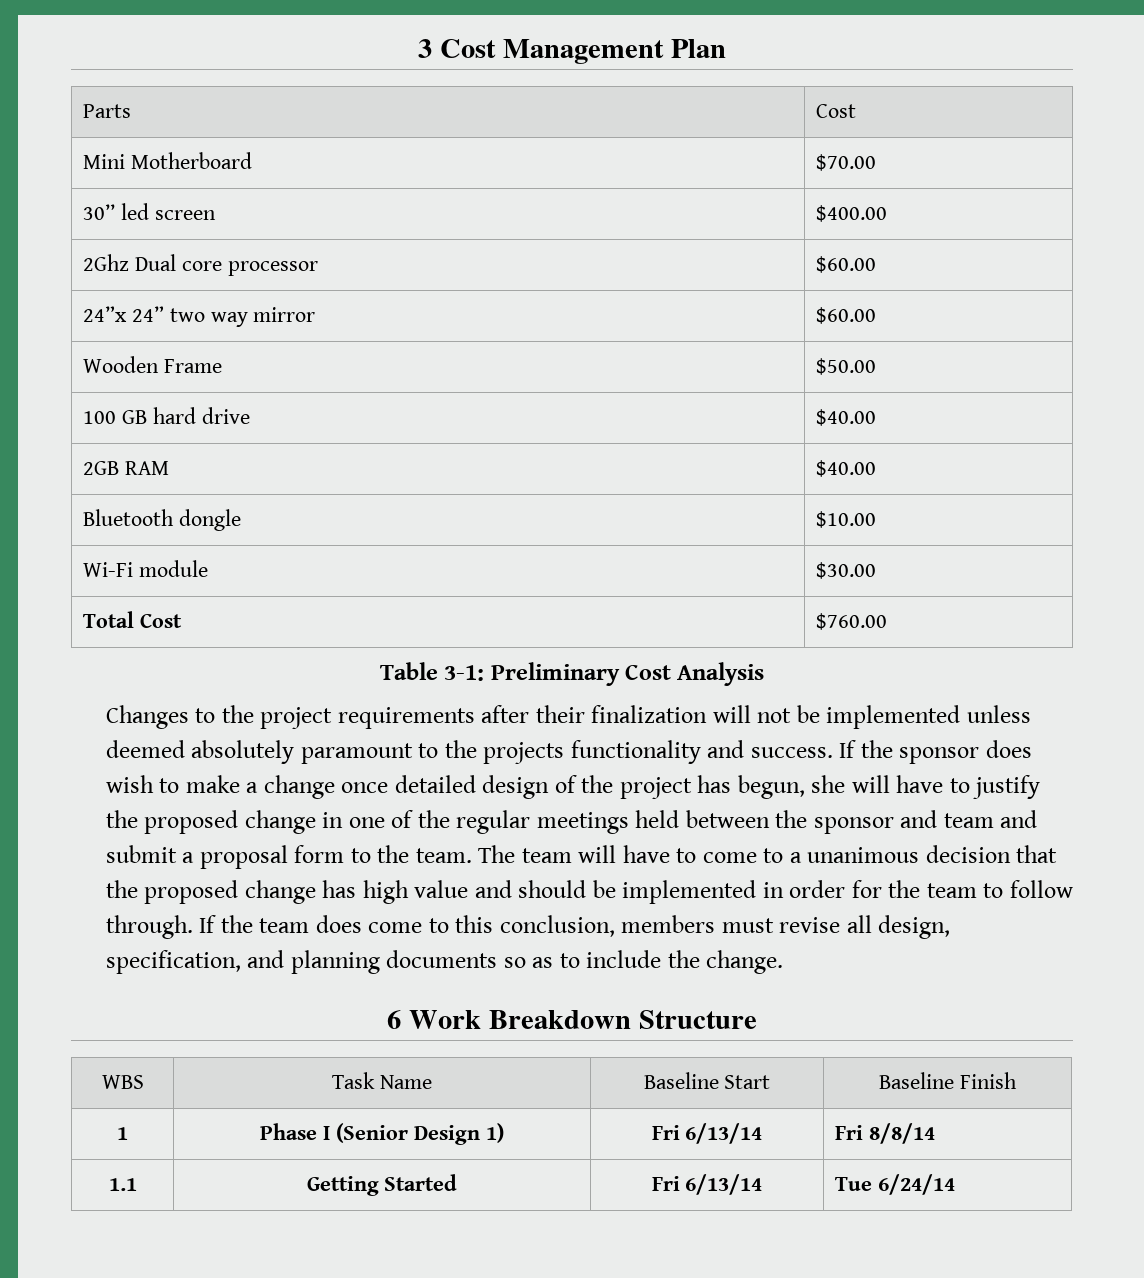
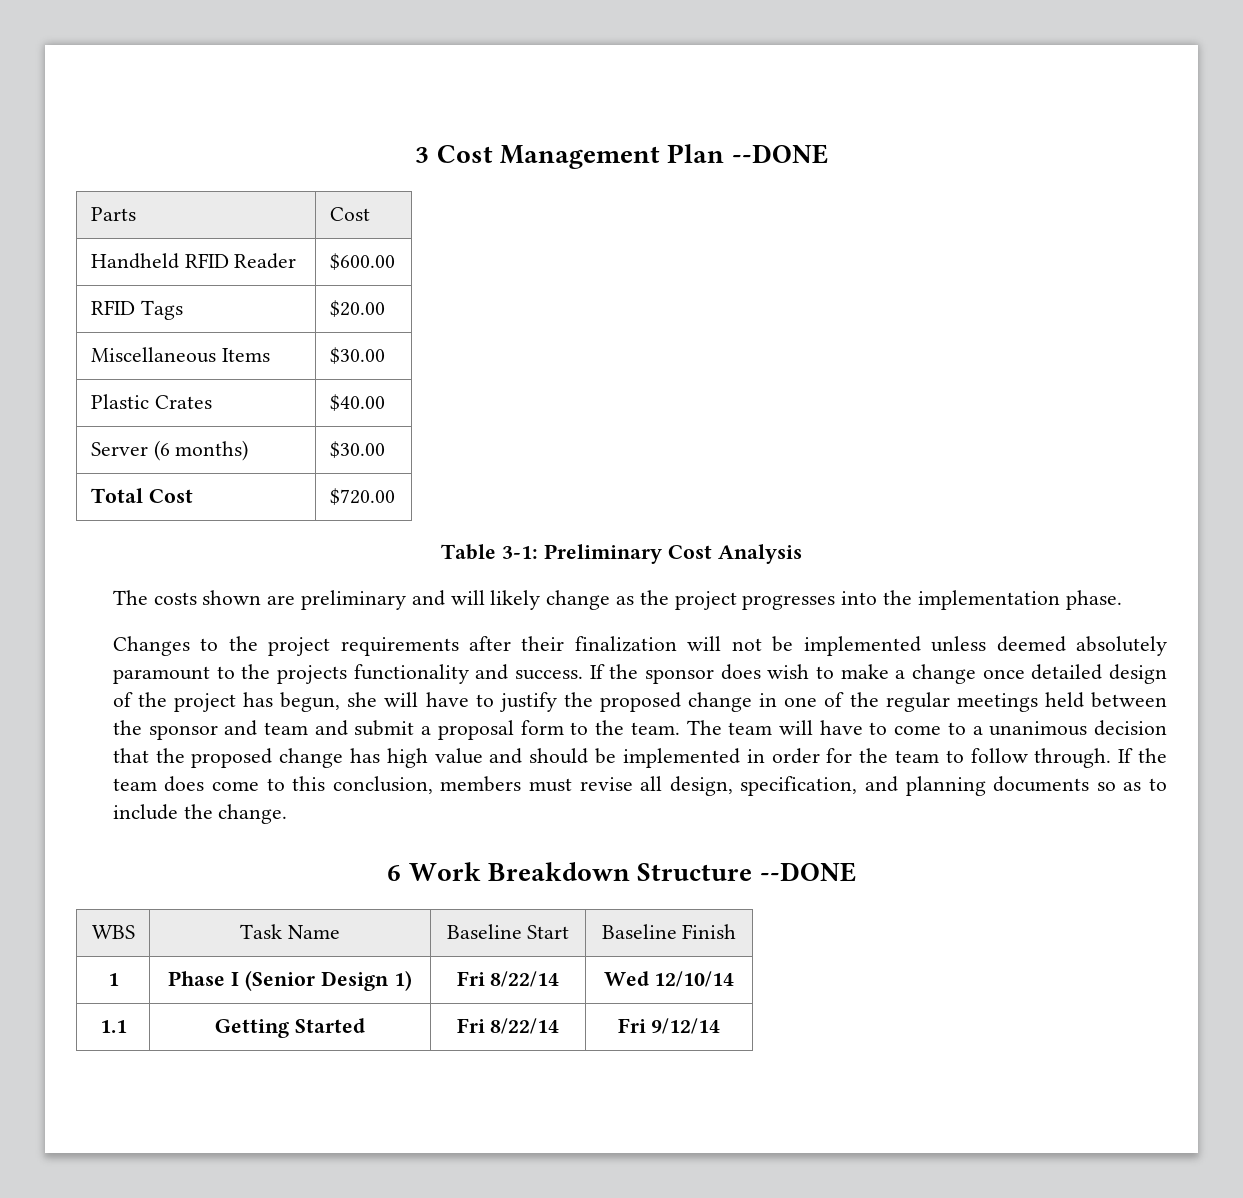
(726, 48) none -> [731,144,828,164] --DONE
[83,152,253,169] [816,154,877,171] [83,203,216,220] [816,205,888,222] [83,254,318,276] [816,256,877,273] [83,306,316,327] [816,307,877,324] [83,356,223,373] [816,358,877,375] [83,407,250,424] [816,409,877,426] [83,461,170,475] [816,460,877,477] [83,509,242,531] [816,511,877,528] [83,560,209,577] Mini Motherboard | $70.00 // 30’’ led screen | $400.00 // 2Ghz Dual core processor | $60.00 // 24”x 24” two way mirror | $60.00 // Wooden Frame | $50.00 // 100 GB hard drive | $40.00 // 2GB RAM | $40.00 // Bluetooth dongle | $10.00 // Wi-Fi module -> [90,253,297,269] [329,253,395,270] [90,300,183,320] [329,300,385,317] [90,347,270,363] [329,347,385,364] [90,394,212,409] [329,394,385,411] [90,440,249,461] Handheld RFID Reader | $600.00 // RFID Tags | $20.00 // Miscellaneous Items | $30.00 // Plastic Crates | $40.00 // Server (6 months)
[816,613,888,630] $760.00 -> [329,488,395,505] $720.00
(765, 674) none -> [112,590,1122,610] // The costs shown are preliminary and will likely change as the project progresses into the implementation phase.
(757, 1019) none -> [759,862,856,882] --DONE
[685,1123,763,1144] [835,1123,936,1144] 6/13/14 | Fri 8/8/14 -> [490,971,560,987] [603,971,735,987] 8/22/14 | Wed 12/10/14
[685,1174,763,1195] [835,1174,956,1195] 6/13/14 | Tue 6/24/14 -> [490,1018,560,1034] [617,1018,721,1034] 8/22/14 | Fri 9/12/14

